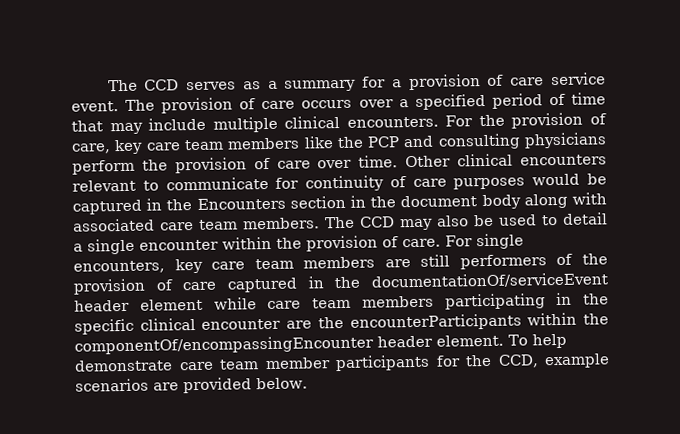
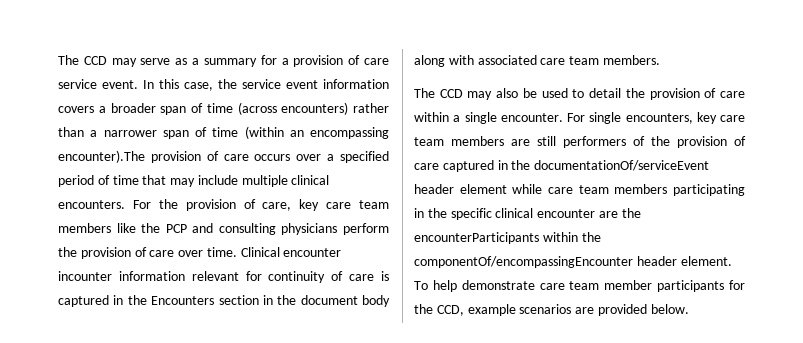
[107,79,237,92] The CCD serves -> [58,55,171,67] The CCD may serve
[125,99,156,111] The -> [143,79,389,91] [58,102,389,115] [58,126,389,139] [58,150,145,163] In this case, the service event information covers a broader span of time (across encounters) rather than a narrower span of time (within an encompassing encounter).The
[405,153,608,168] [72,176,269,192] Other clinical encounters relevant to communicate -> [240,247,342,257] [58,271,239,281] Clinical encounter incounter information relevant
[453,173,607,190] purposes would be -> [380,271,389,281] is
(320, 223) none -> (660, 60) //
[73,235,441,255] a single encounter within the provision of care. -> [625,88,745,100] [414,112,563,124] the provision of care within a single encounter.

